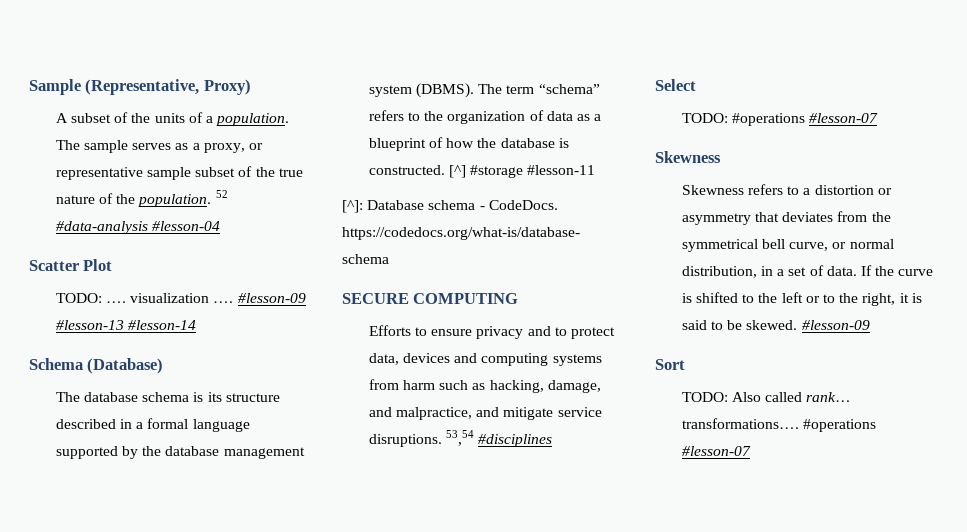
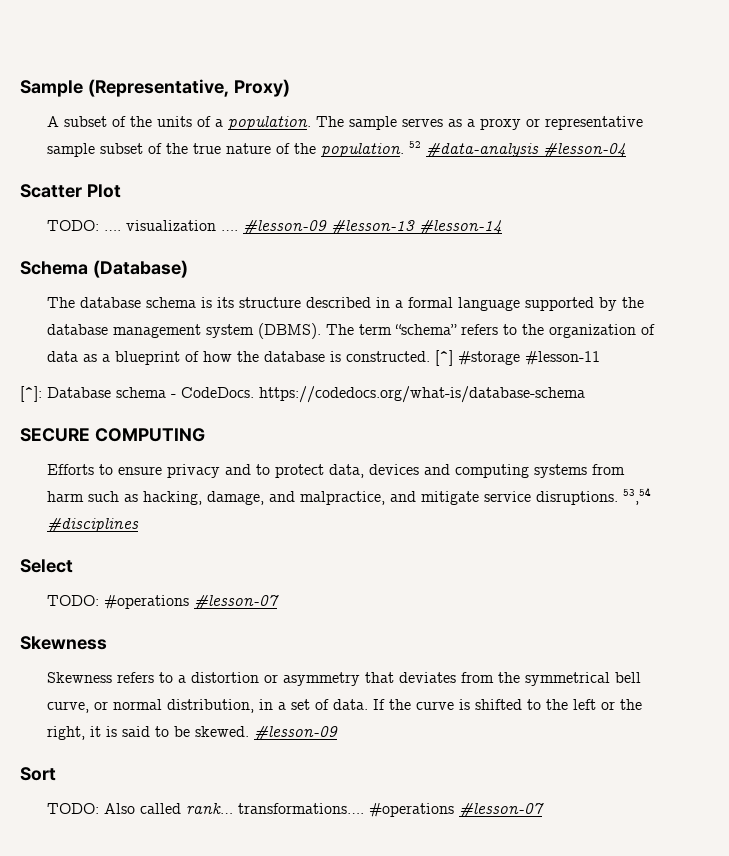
[203,143,245,153] proxy, -> [480,118,522,130] proxy
[822,294,835,303] to -> (616, 705) none

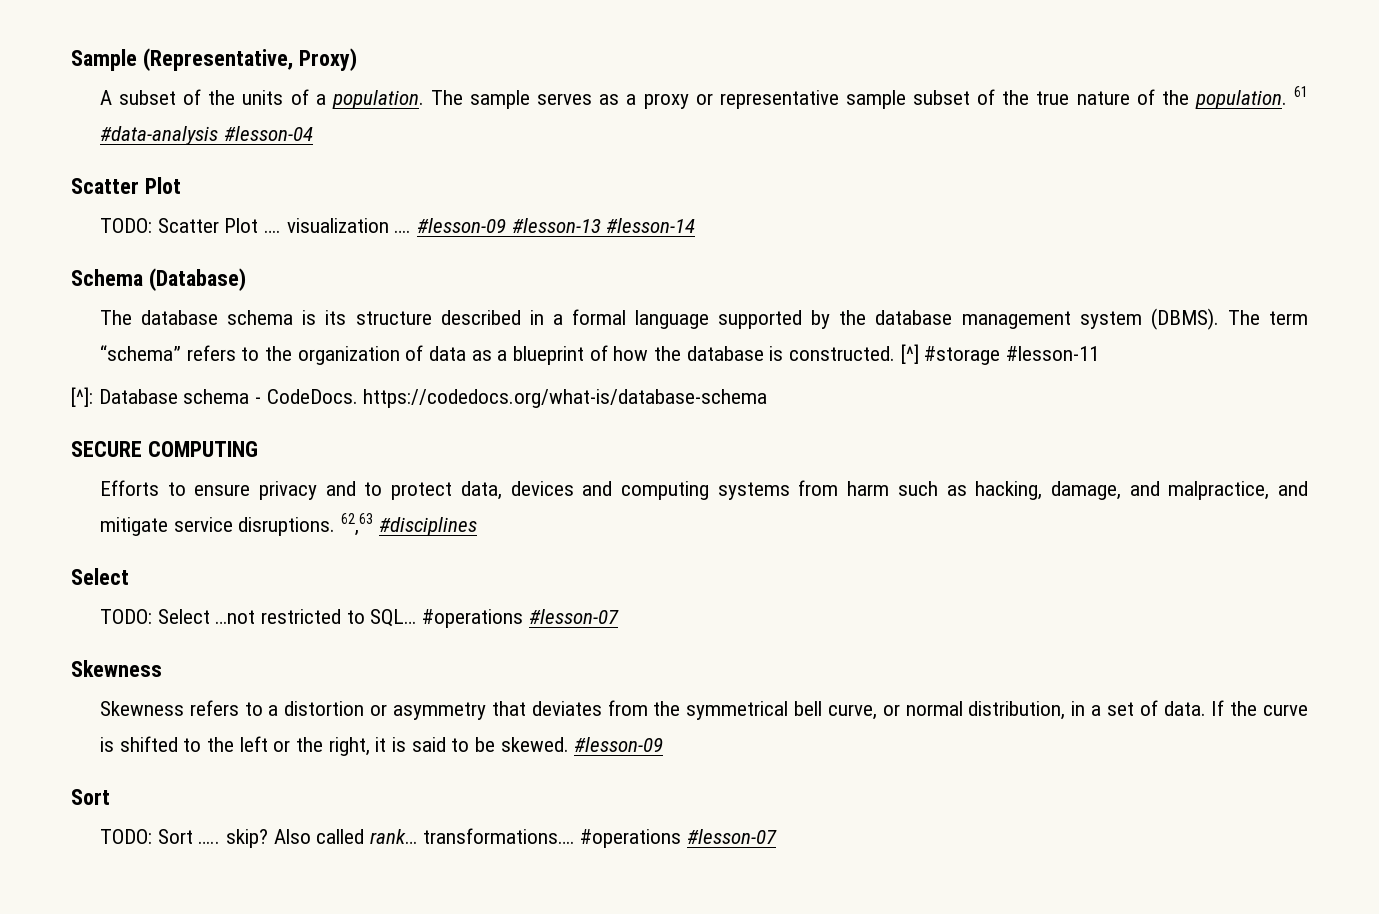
[409,141,422,148] 52 -> [1294,86,1309,97] 61
(100, 225) none -> [157,218,259,233] Scatter Plot
[623,487,652,505] 53,54 -> [340,513,373,536] 62,63
(100, 600) none -> [157,609,417,627] Select …not restricted to SQL…
(100, 808) none -> [157,829,268,848] Sort ….. skip?

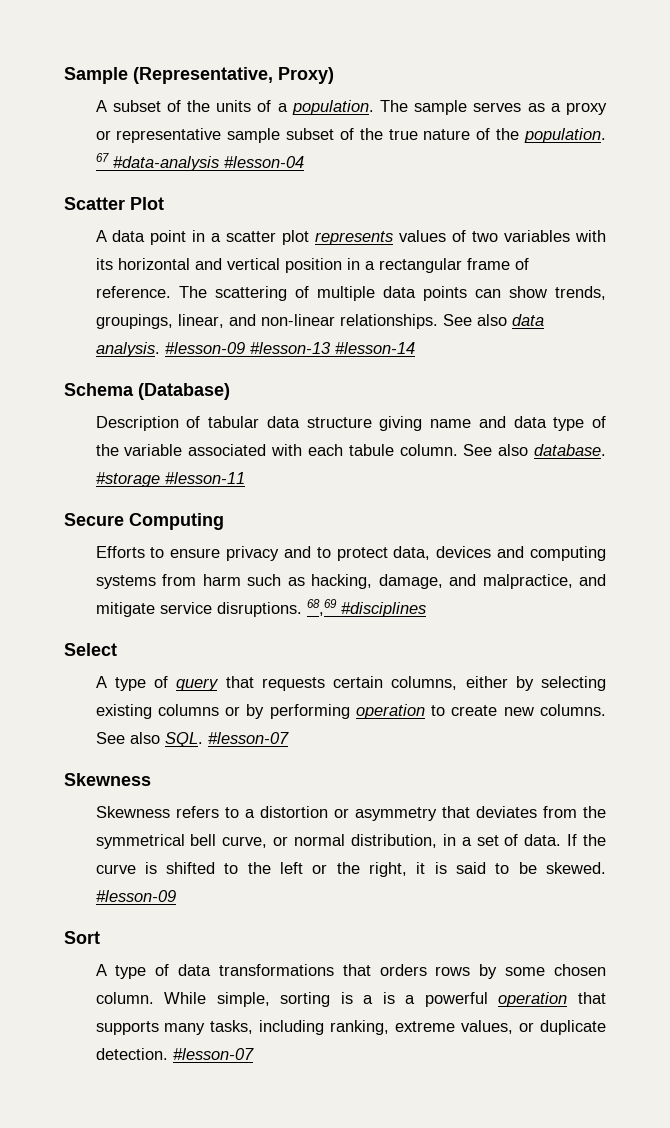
[1294,86,1309,97] 61 -> [95,153,109,162] 67
[99,218,412,233] TODO: Scatter Plot …. visualization …. -> [95,230,606,245] [95,258,529,273] [95,286,607,301] [95,314,544,329] [95,342,160,357] A data point in a scatter plot represents values of two variables with its horizontal and vertical position in a rectangular frame of reference. The scattering of multiple data points can show trends, groupings, linear, and non-linear relationships. See also data analysis.
[99,308,1308,330] [99,344,1100,365] [71,387,768,408] [71,441,258,457] The database schema is its structure described in a formal language supported by the database management system (DBMS). The term “schema” refers to the organization of data as a blueprint of how the database is constructed. [^] #storage #lesson-11 // [^]: Database schema - CodeDocs. https://codedocs.org/what-is/database-schema // SECURE COMPUTING -> [95,416,606,431] [95,444,606,456] [95,472,245,487] [64,513,224,530] Description of tabular data structure giving name and data type of the variable associated with each tabule column. See also database. #storage #lesson-11 // Secure Computing
[340,513,373,536] 62,63 -> [306,599,337,616] 68,69
[99,609,524,628] TODO: Select …not restricted to SQL… #operations -> [95,676,606,691] [95,704,607,719] [95,732,203,747] A type of query that requests certain columns, either by selecting existing columns or by performing operation to create new columns. See also SQL.
[99,828,682,848] TODO: Sort ….. skip? Also called rank… transformations…. #operations -> [95,964,606,979] [95,992,606,1007] [95,1020,606,1035] [95,1048,168,1060] A type of data transformations that orders rows by some chosen column. While simple, sorting is a is a powerful operation that supports many tasks, including ranking, extreme values, or duplicate detection.

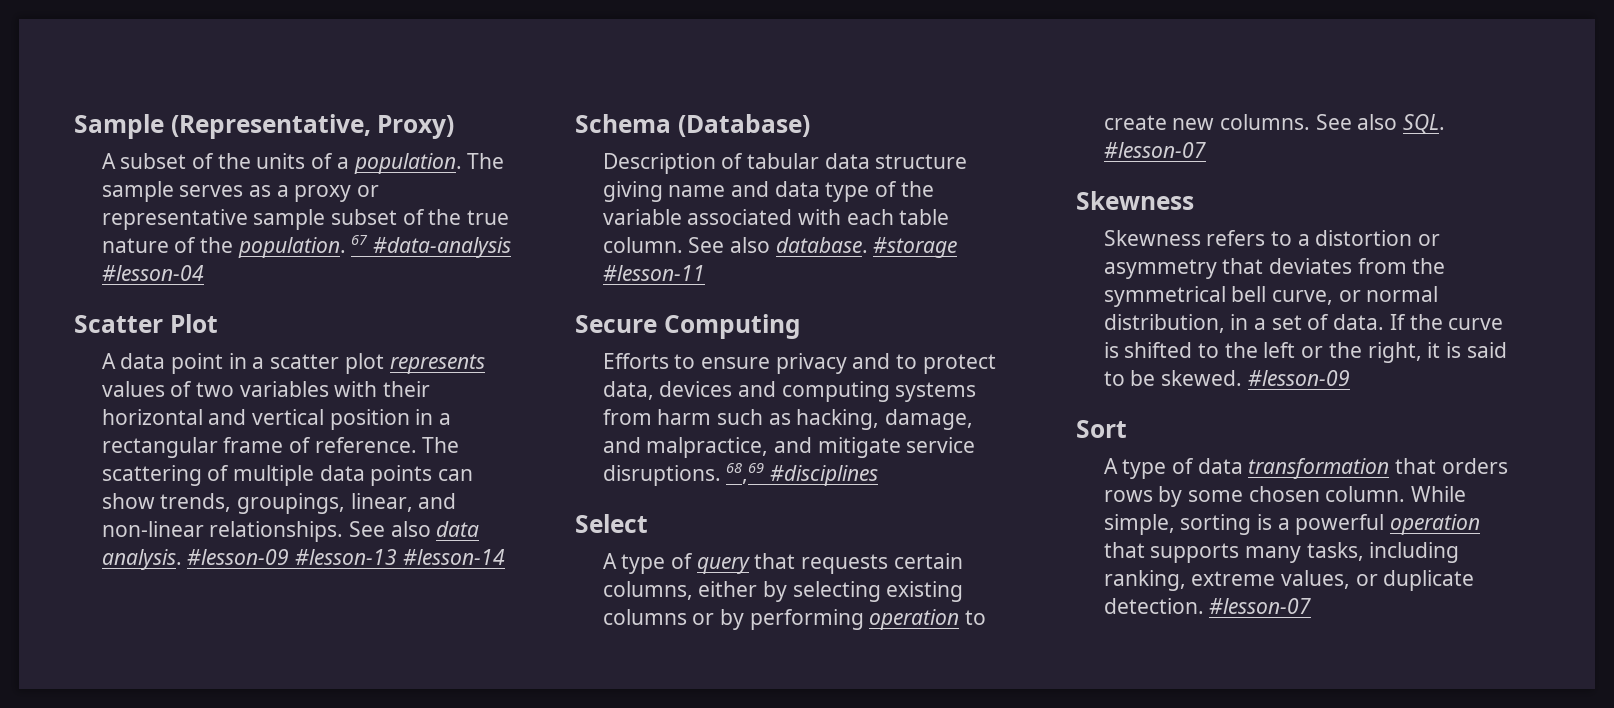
[95,258,113,270] its -> [383,381,431,397] their
[348,444,394,456] tabule -> [899,209,950,225] table
[218,964,334,976] transformations -> [1248,458,1390,479] transformation
[382,992,416,1004] is a -> (1290, 524) none

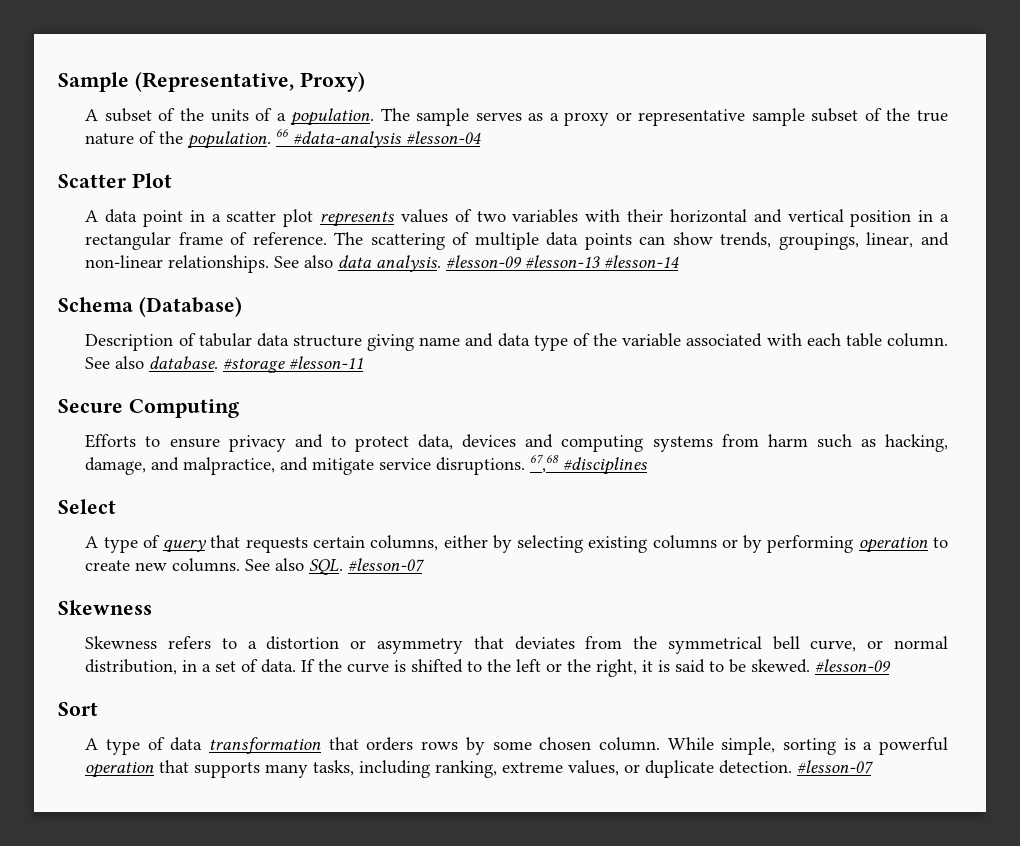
[351,235,369,245] 67 -> [276,128,290,137] 66
[726,463,765,484] 68,69 -> [530,454,560,473] 67,68

